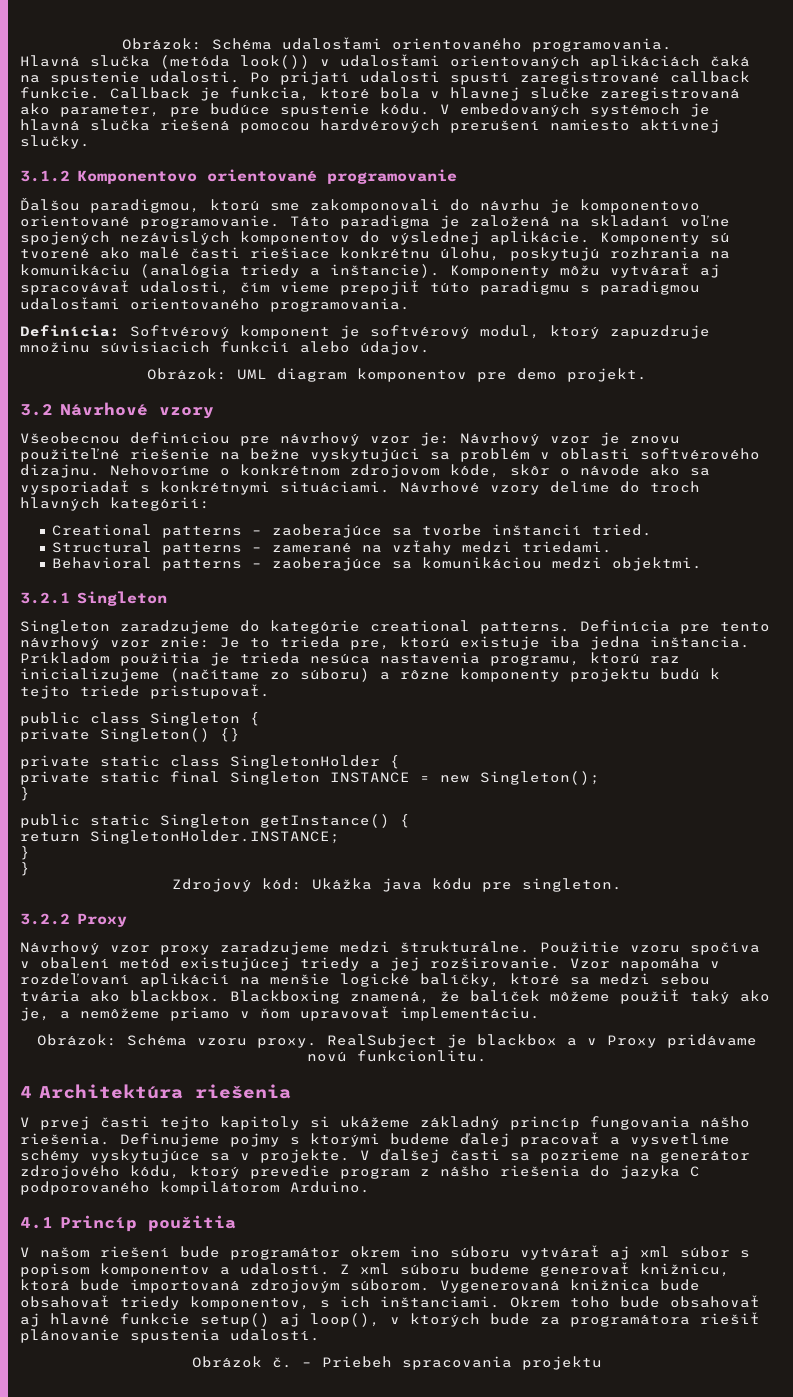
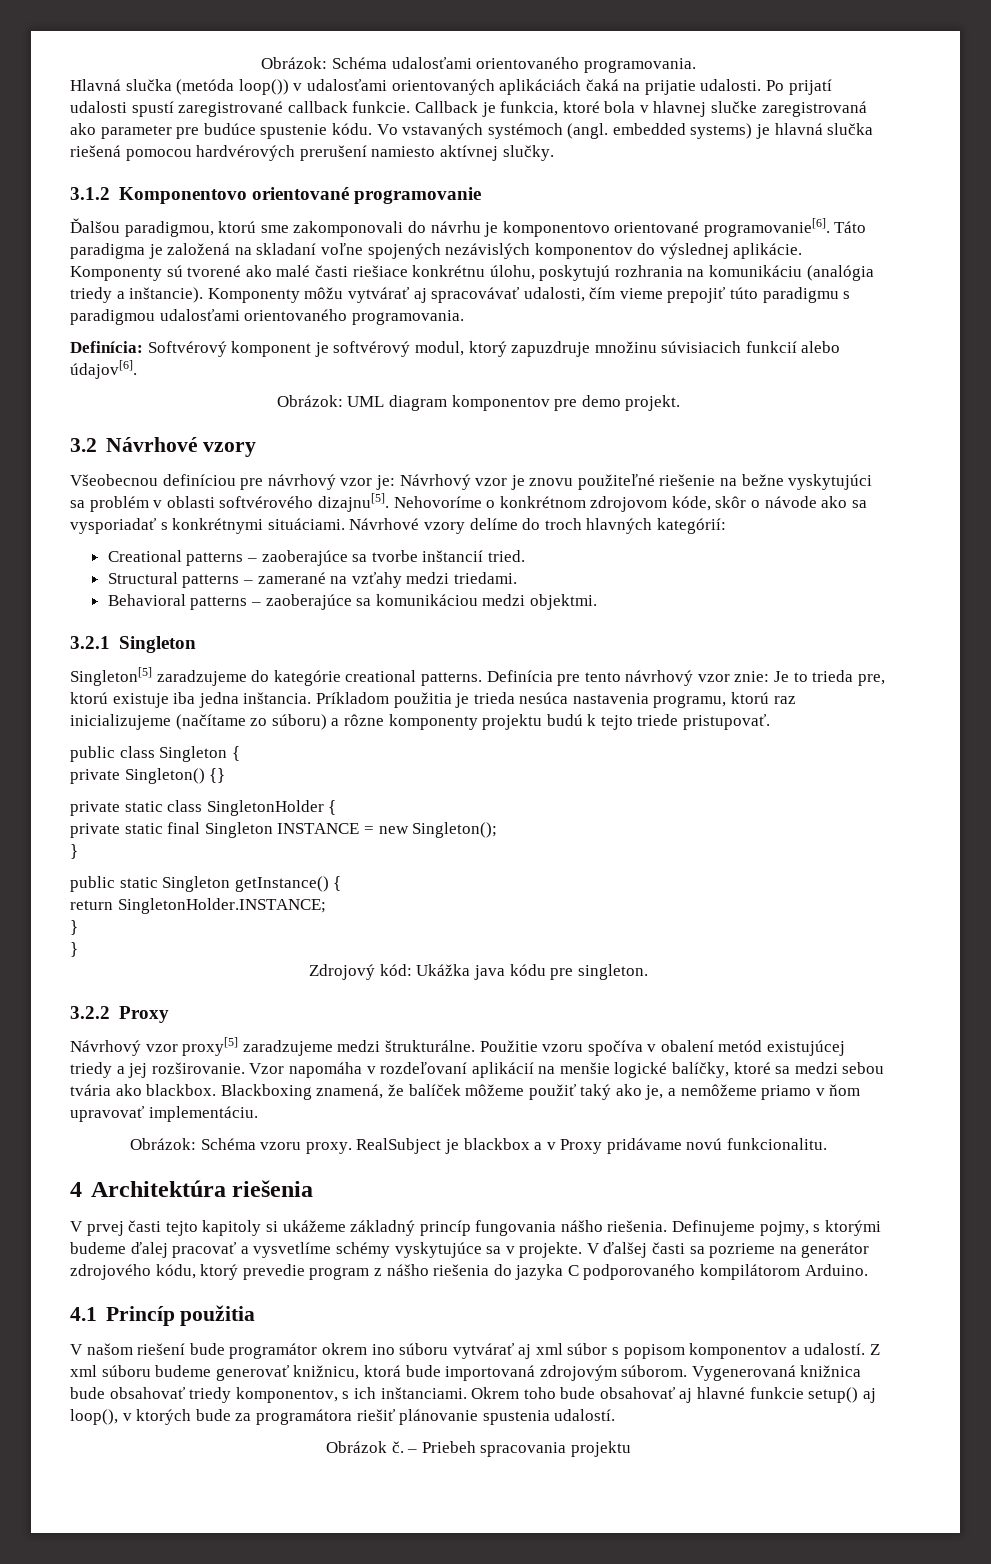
[240,55,310,69] look()) -> [238,79,289,95] loop())
[50,71,140,85] spustenie -> [644,80,696,95] prijatie
[60,105,160,117] parameter, -> [100,125,172,139] parameter
[440,103,680,117] V embedovaných systémoch -> [376,123,753,139] Vo vstavaných systémoch (angl. embedded systems)
[140,215,280,229] programovanie. -> [703,218,830,237] programovanie[6].
[360,341,430,355] údajov. -> [70,360,137,379] údajov[6].
[20,464,100,478] dizajnu. -> [317,493,389,512] dizajnu[5].
[20,620,110,634] Singleton -> [70,667,152,686] Singleton[5]
[160,945,210,955] proxy -> [182,1037,239,1056] proxy[5]
[356,1050,487,1062] funkcionlitu. -> [727,1138,828,1150] funkcionalitu.
[230,1133,280,1147] pojmy -> [759,1221,809,1236] pojmy,

